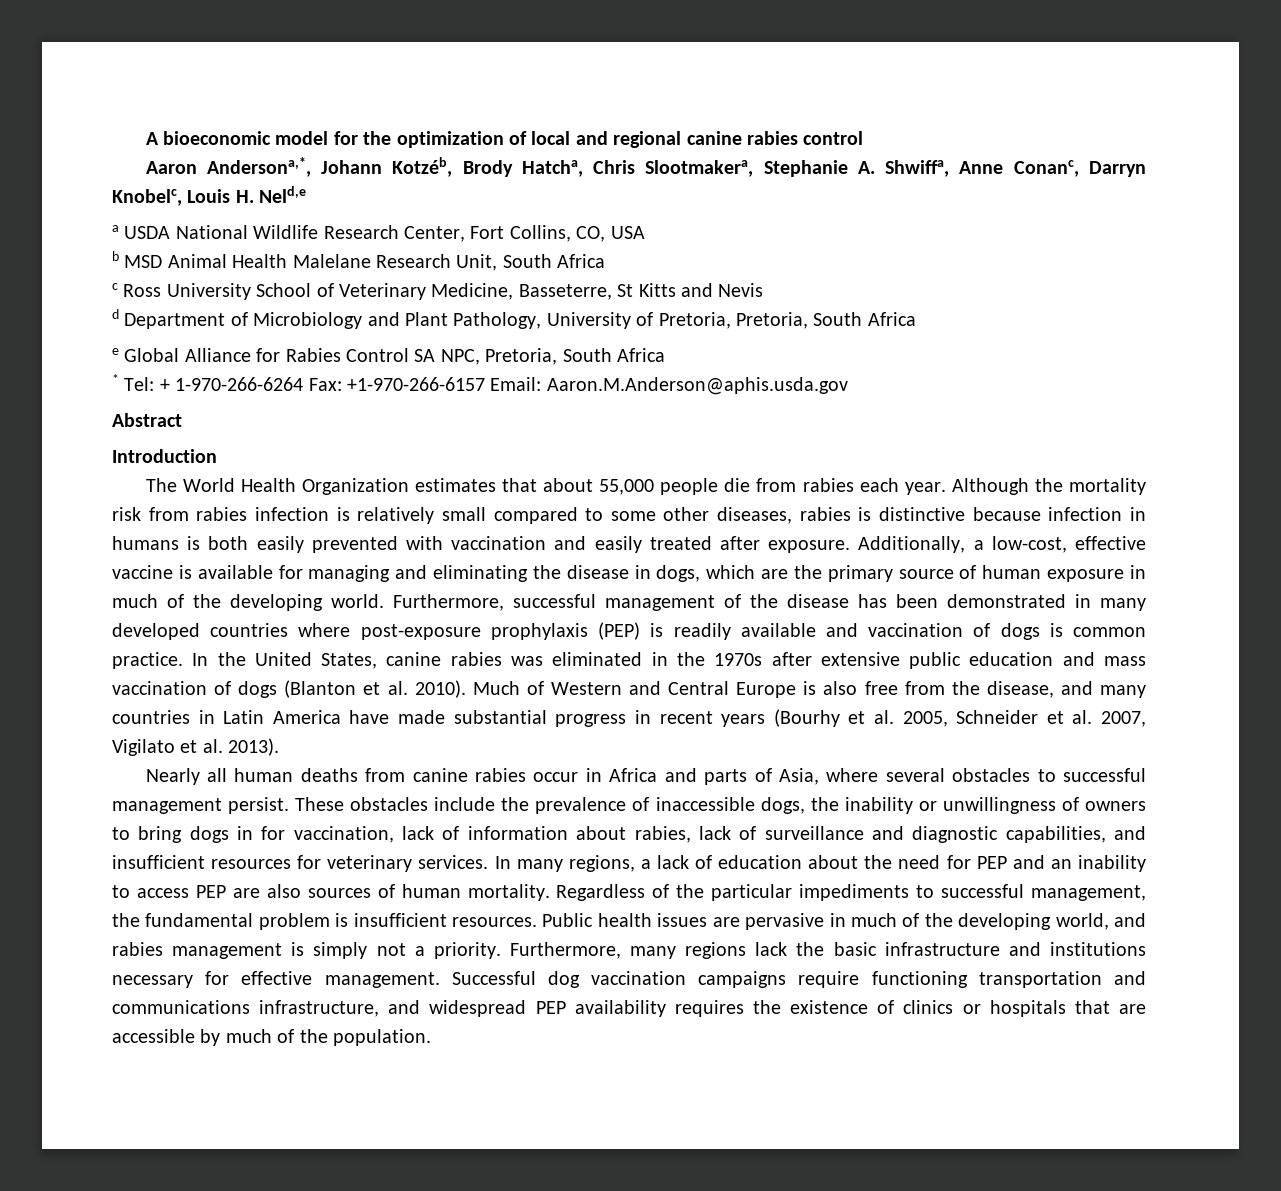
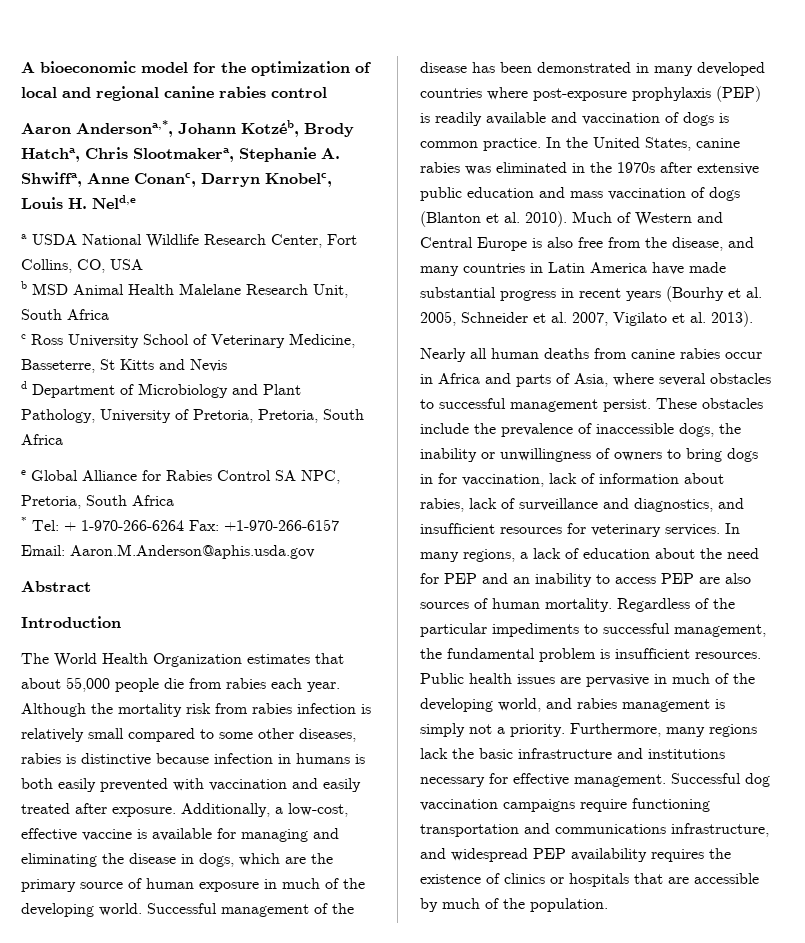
[393,594,596,611] Furthermore, successful -> [147,903,217,914] Successful
[912,826,1106,843] diagnostic capabilities, -> [634,498,713,512] diagnostics,

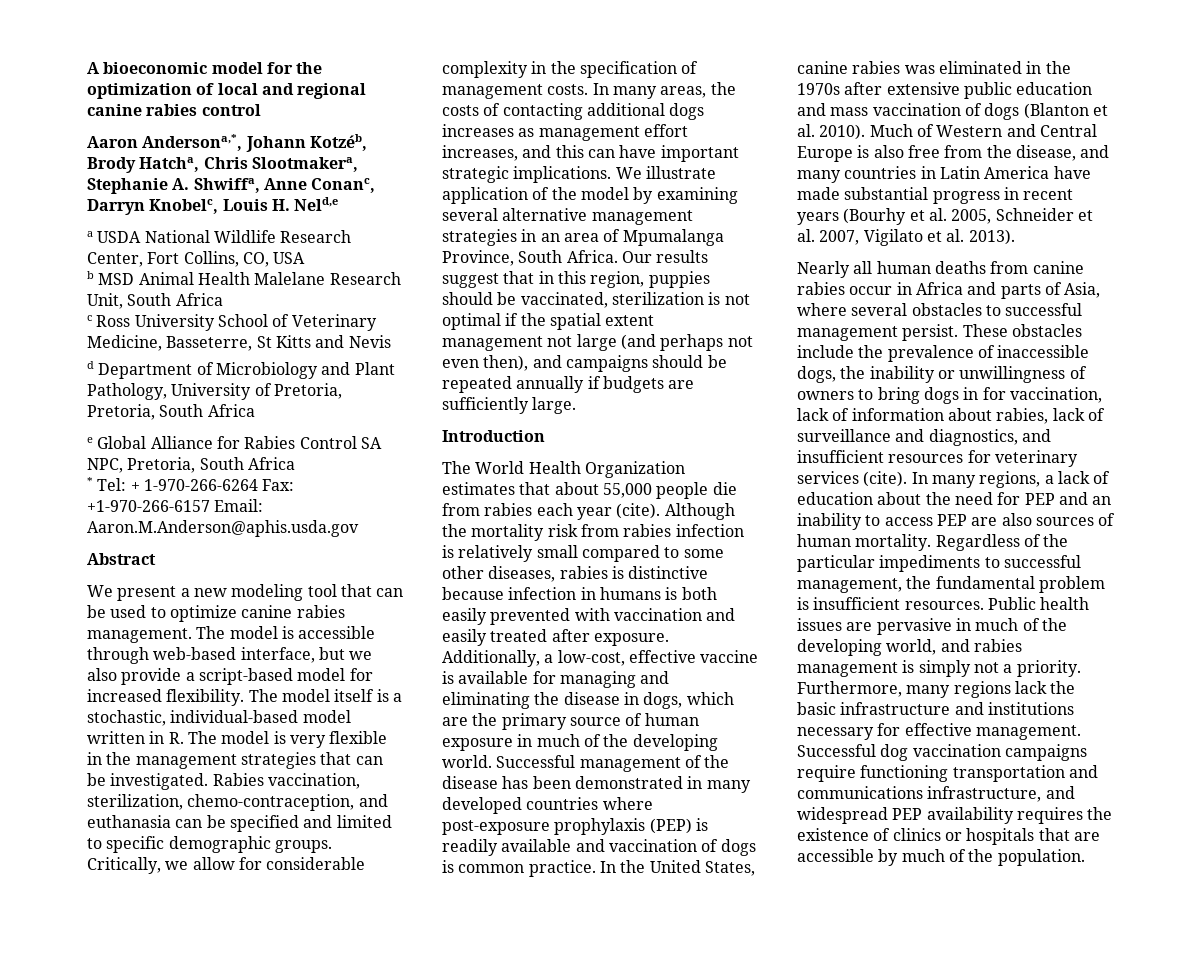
(91, 586) none -> [87,584,404,601] [87,605,345,622] [87,626,376,643] [87,647,373,664] [87,668,373,685] [87,689,402,706] [87,710,351,726] [87,731,388,748] [87,752,383,769] [87,773,360,790] [87,794,388,811] [87,815,392,832] [87,836,332,853] [87,857,366,874] [442,61,699,78] [442,82,736,99] [442,103,705,120] [442,124,688,141] [442,145,739,162] [442,166,716,183] [442,187,738,204] [442,208,693,225] [442,229,724,246] [442,250,709,266] [442,271,710,288] [442,292,750,308] [442,313,655,330] [442,334,753,351] [442,355,727,372] [442,376,695,393] [442,397,577,414] // We present a new modeling tool that can be used to optimize canine rabies management. The model is accessible through web-based interface, but we also provide a script-based model for increased flexibility. The model itself is a stochastic, individual-based model written in R. The model is very flexible in the management strategies that can be investigated. Rabies vaccination, sterilization, chemo-contraception, and euthanasia can be specified and limited to specific demographic groups. Critically, we allow for considerable complexity in the specification of management costs. In many areas, the costs of contacting additional dogs increases as management effort increases, and this can have important strategic implications. We illustrate application of the model by examining several alternative management strategies in an area of Mpumalanga Province, South Africa. Our results suggest that in this region, puppies should be vaccinated, sterilization is not optimal if the spatial extent management not large (and perhaps not even then), and campaigns should be repeated annually if budgets are sufficiently large.
[307,682,340,692] year. -> [576,503,661,520] year (cite).
[665,524,720,536] services. -> [797,471,908,487] services (cite).

